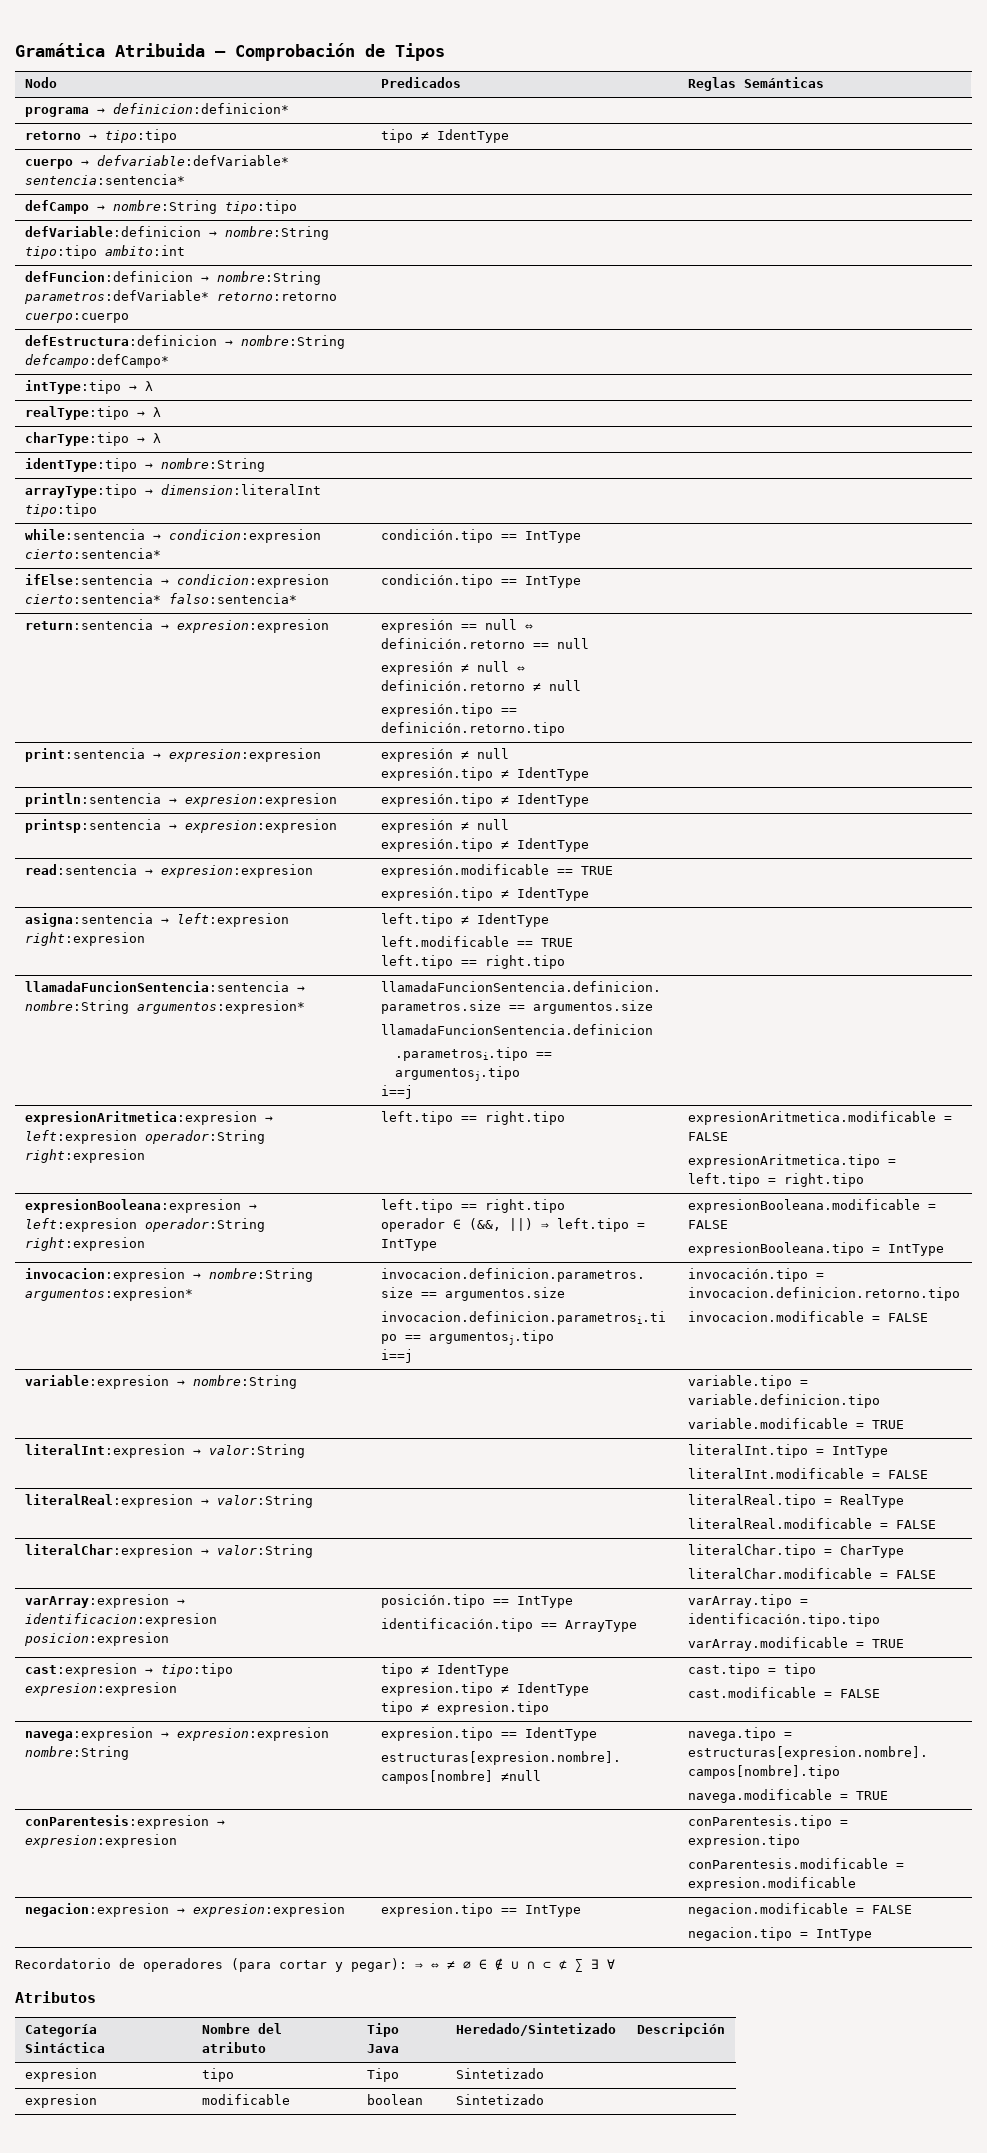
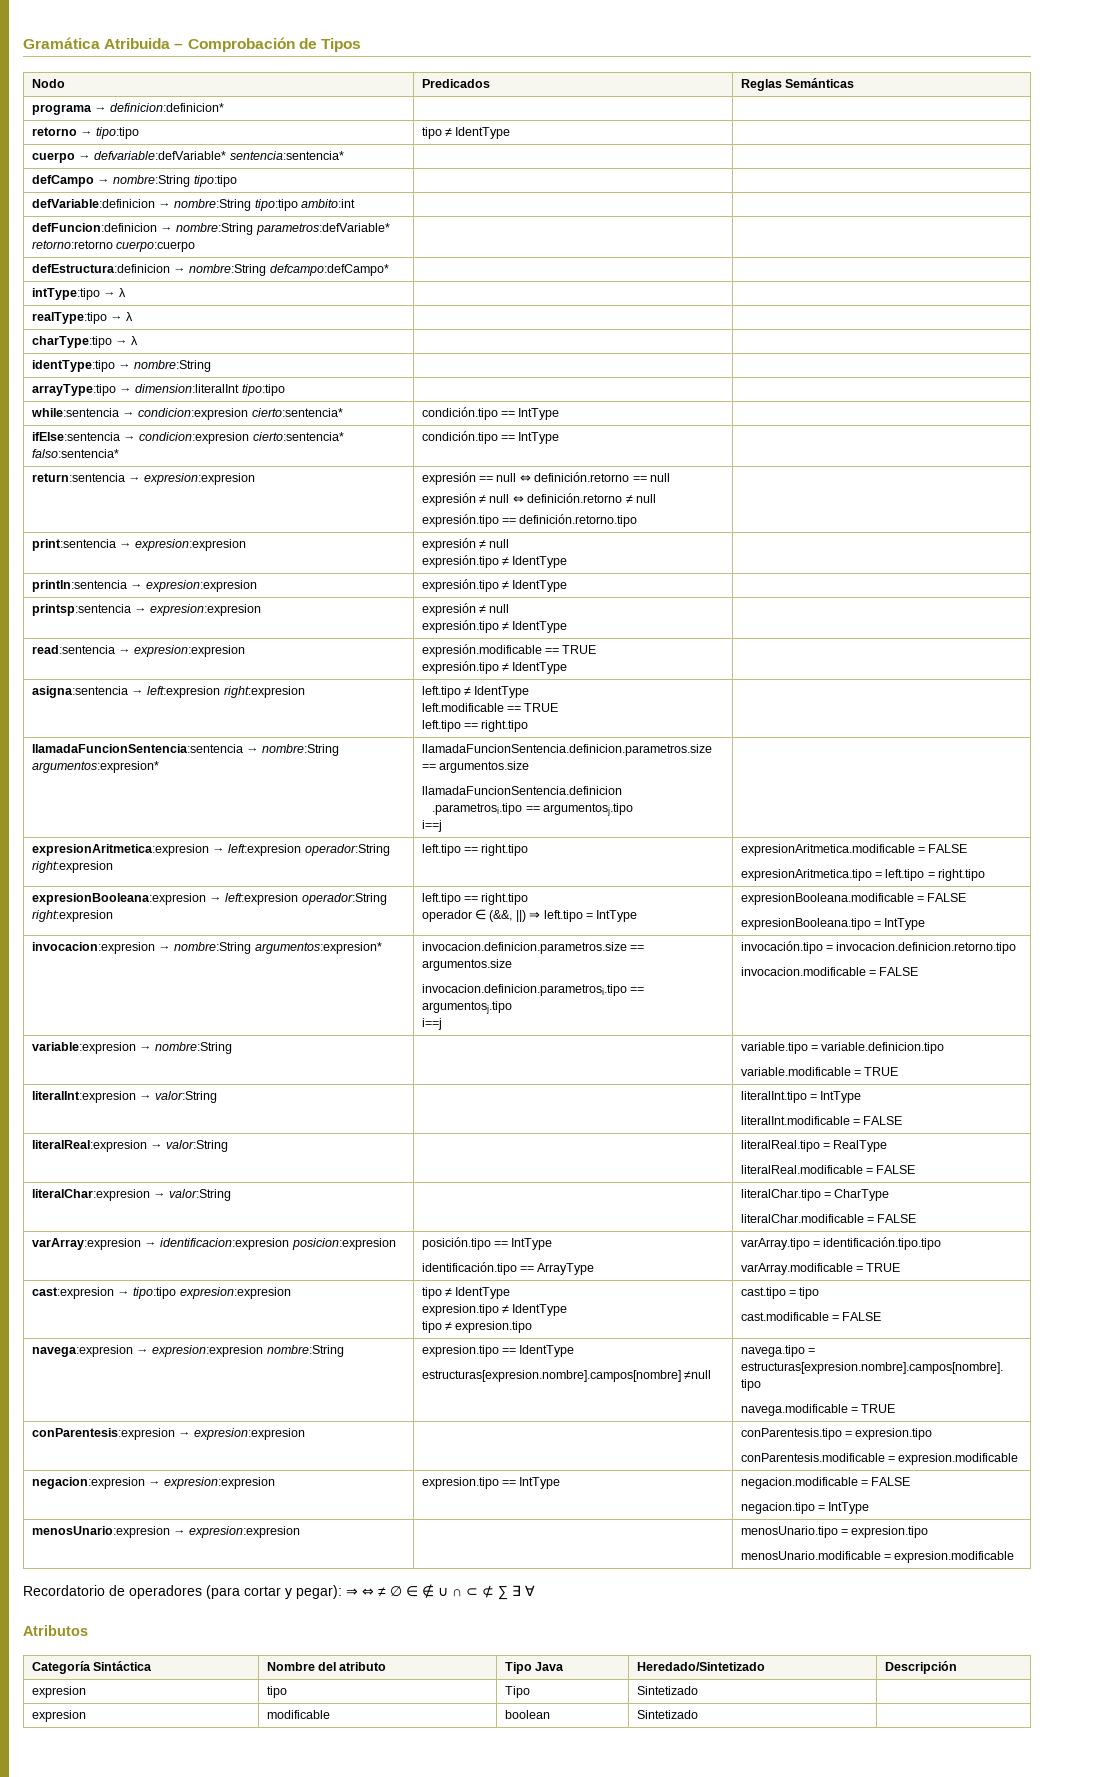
(872, 1935) none -> [31,1526,301,1538] [740,1526,929,1538] [740,1551,1015,1563] // menosUnario:expresion → expresion:expresion | | menosUnario.tipo = expresion.tipo // menosUnario.modificable = expresion.modificable

